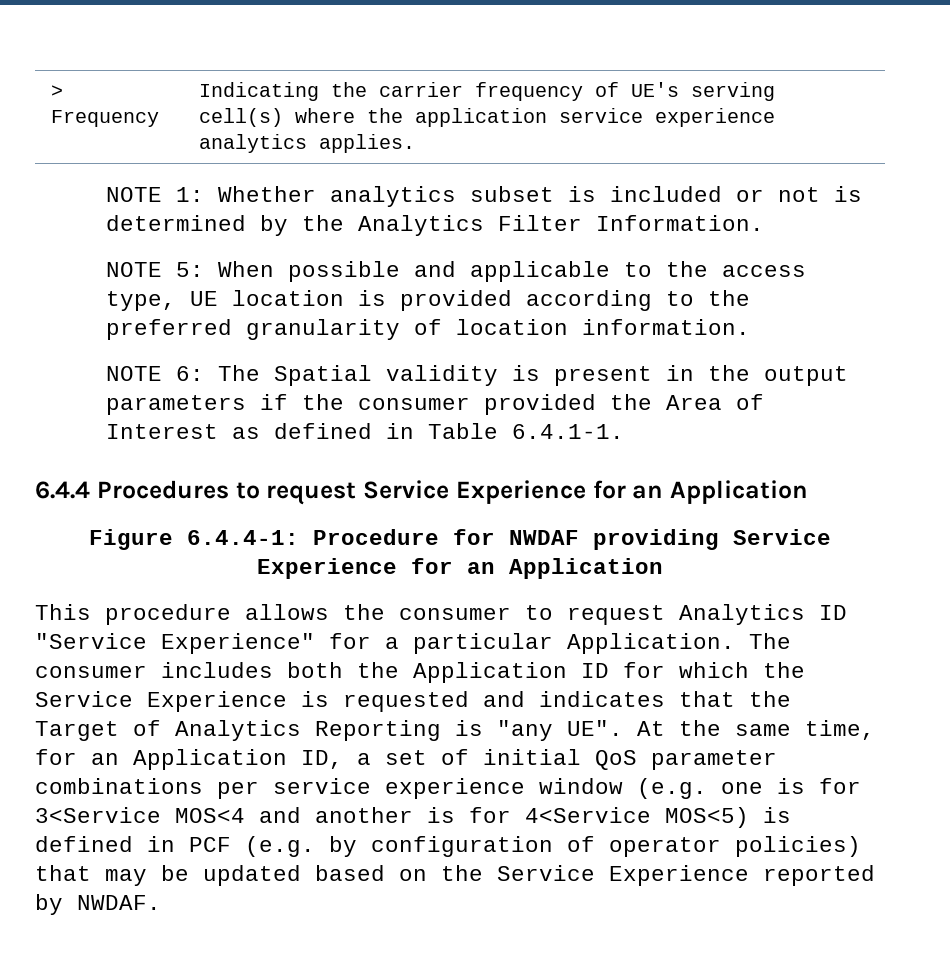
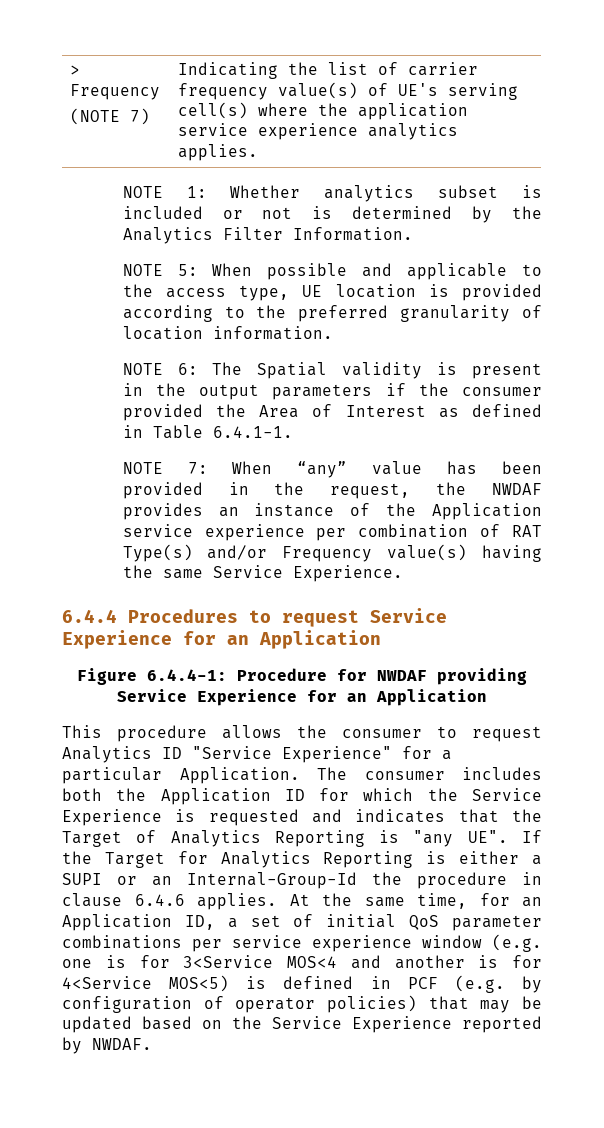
(159, 118) none -> [69,108,150,125] // (NOTE 7)
(367, 89) none -> [327,62,398,75] list of
(583, 91) none -> [277,82,358,99] value(s)
(624, 431) none -> [122,461,542,478] [122,482,542,499] [122,503,542,520] [122,524,542,541] [122,544,542,562] [122,565,403,582] // NOTE 7: When “any” value has been provided in the request, the NWDAF provides an instance of the Application service experience per combination of RAT Type(s) and/or Frequency value(s) having the same Service Experience.
(623, 728) none -> [522,830,542,843] [62,851,542,868] [62,872,542,889] [62,893,277,910] If the Target for Analytics Reporting is either a SUPI or an Internal-Group-Id the procedure in clause 6.4.6 applies.

